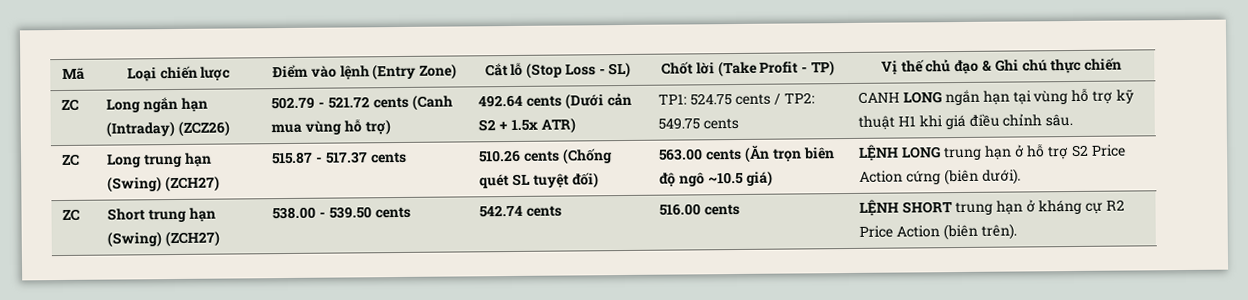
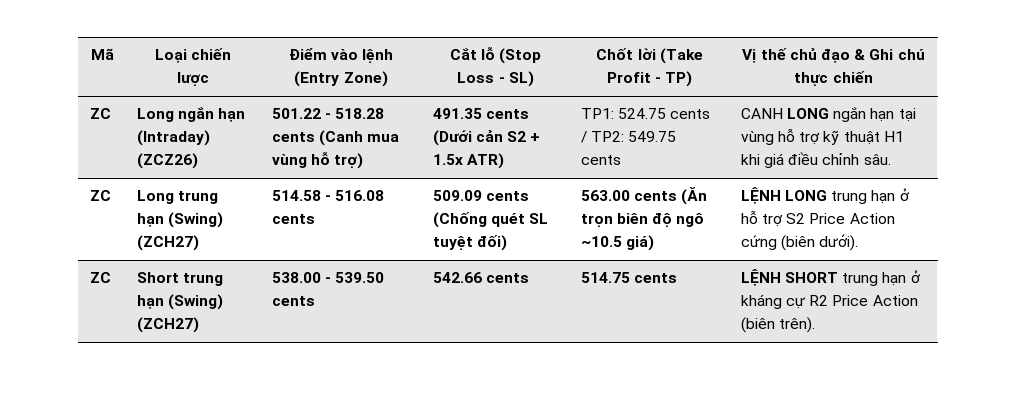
[271,96,370,110] 502.79 - 521.72 -> [271,108,385,119] 501.22 - 518.28
[478,94,524,108] 492.64 -> [432,108,482,119] 491.35
[272,151,407,165] [478,149,522,163] 515.87 - 517.37 cents | 510.26 -> [271,190,385,201] [271,214,315,224] [432,190,482,201] 514.58 - 516.08 cents | 509.09
[479,204,563,218] [659,203,702,216] 542.74 cents | 516.00 -> [432,272,530,283] [580,272,630,283] 542.66 cents | 514.75

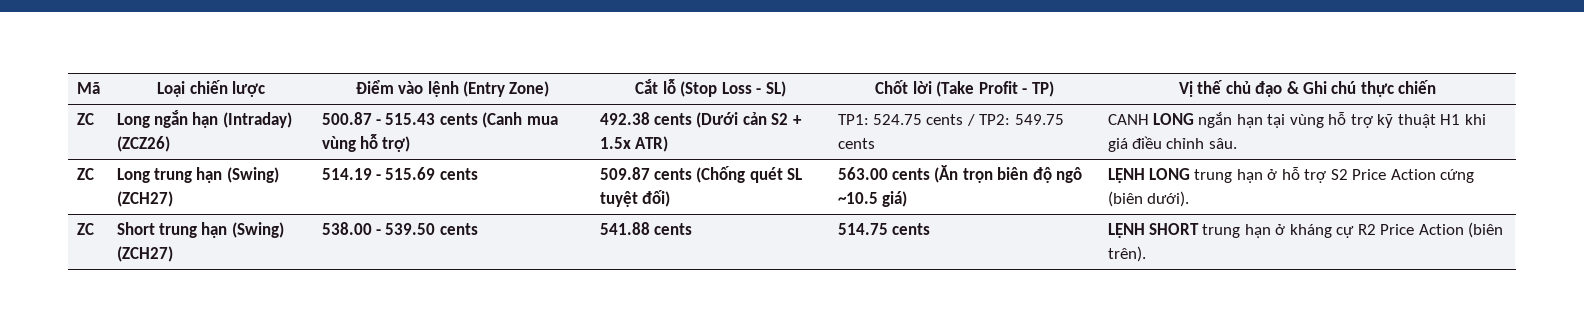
[271,108,385,119] 501.22 - 518.28 -> [321,112,436,125] 500.87 - 515.43
[432,108,482,119] 491.35 -> [599,112,650,125] 492.38
[271,190,385,201] [271,214,315,224] [432,190,482,201] 514.58 - 516.08 cents | 509.09 -> [321,167,478,180] [599,167,650,180] 514.19 - 515.69 cents | 509.87
[432,272,482,283] 542.66 -> [599,222,650,235] 541.88

